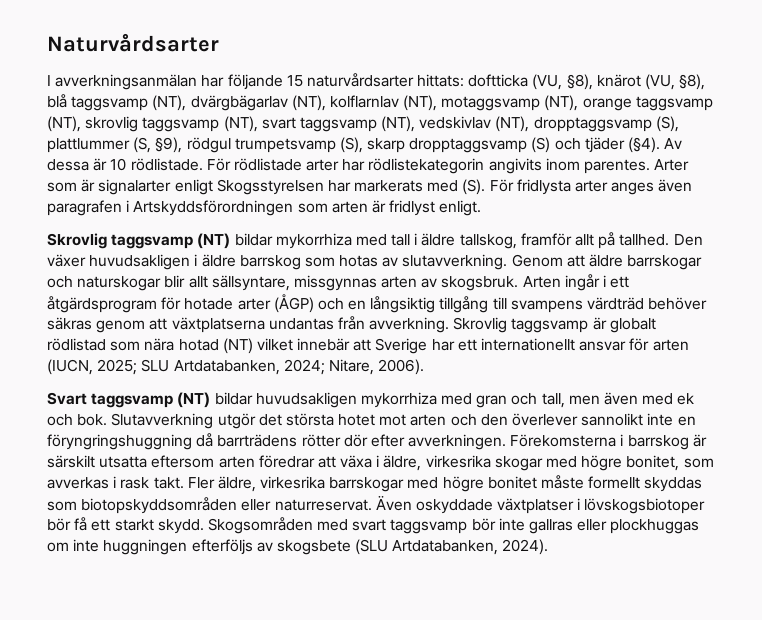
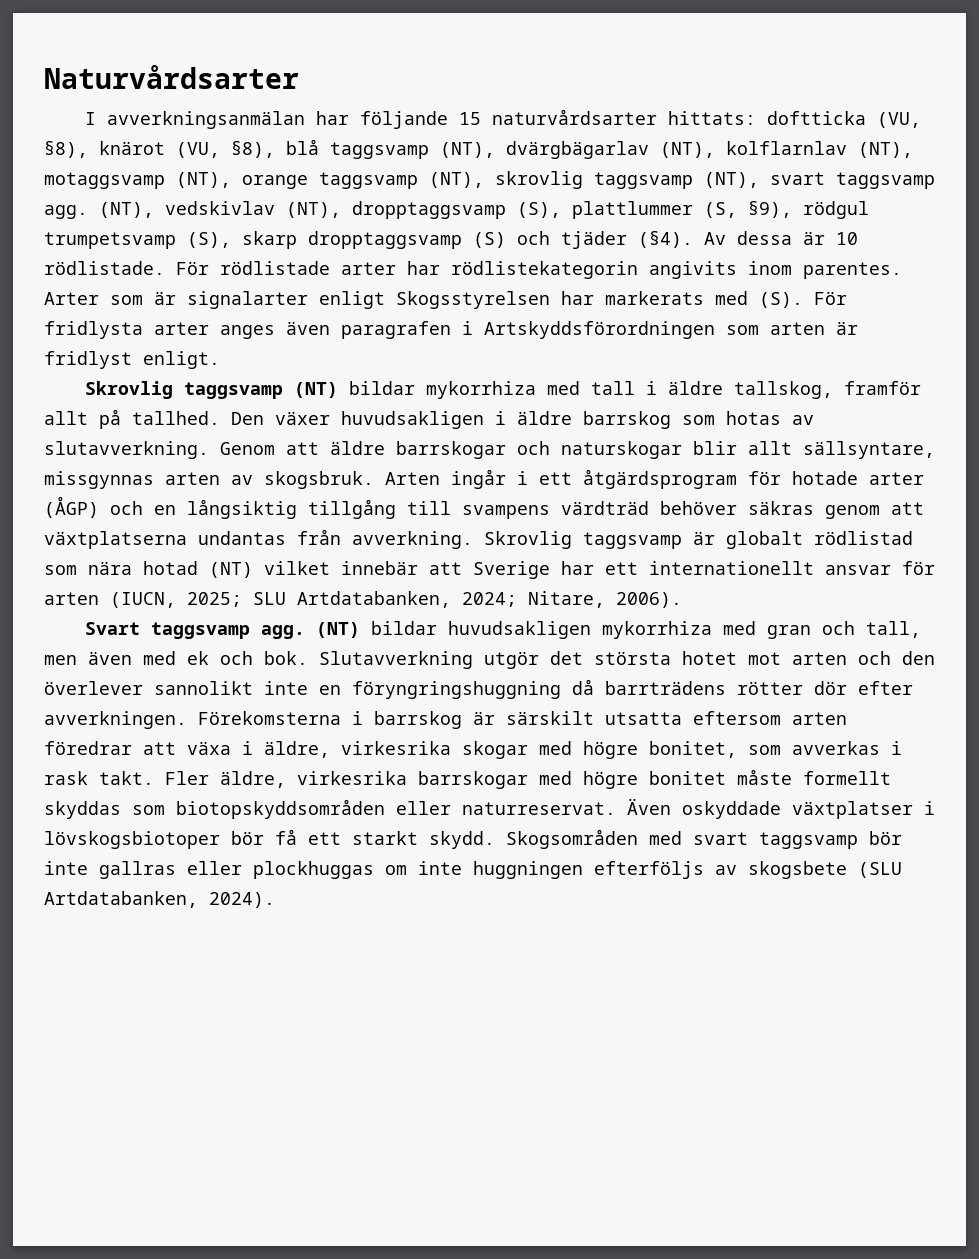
(377, 124) none -> [44,205,88,219] agg.
(174, 400) none -> [261,625,306,639] agg.

